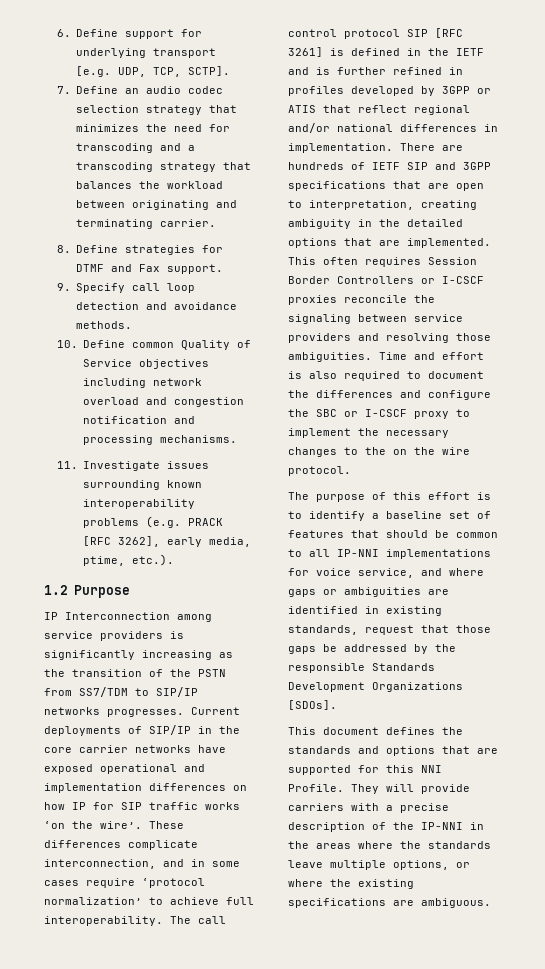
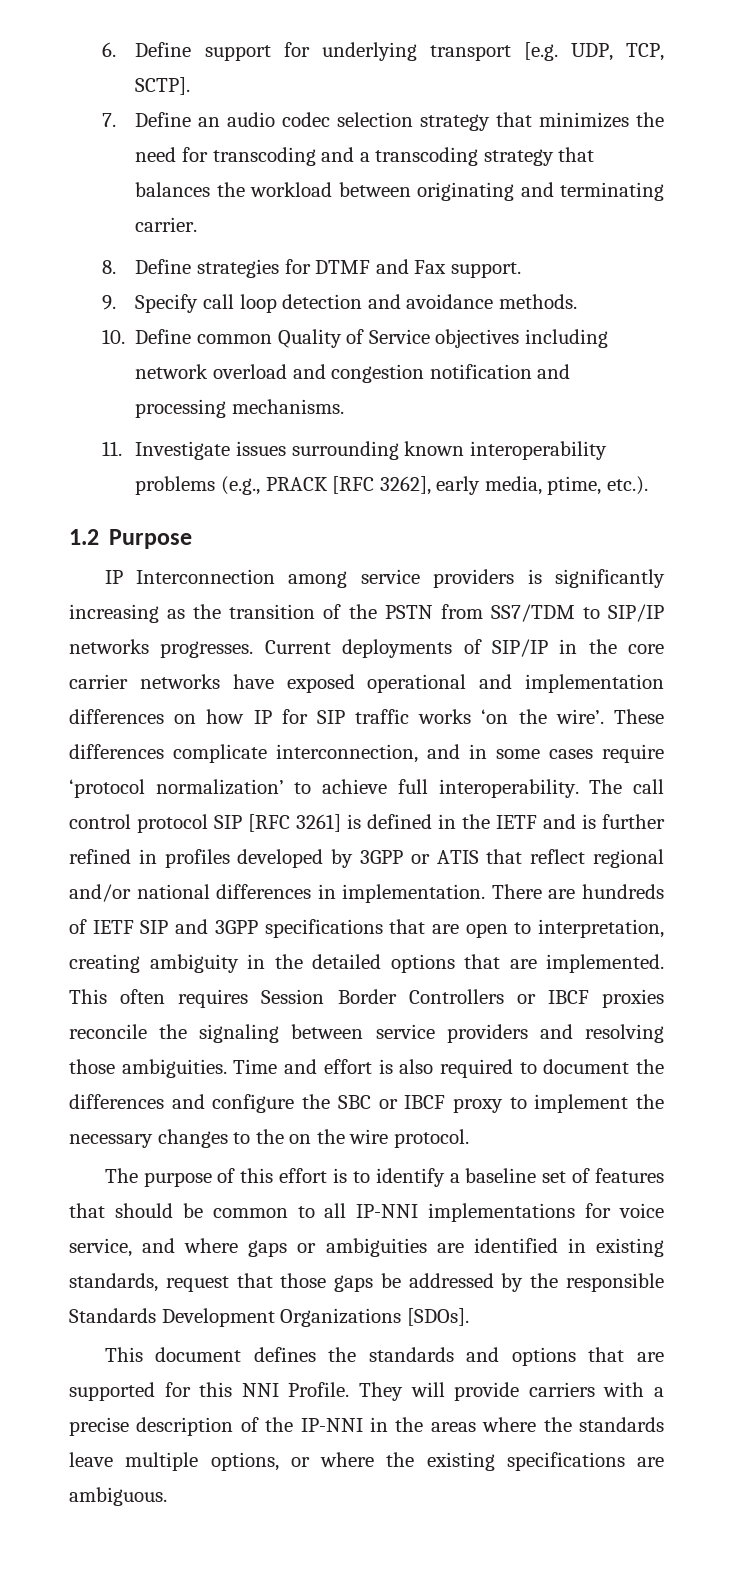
[146,516,182,528] (e.g. -> [220,476,260,495] (e.g.,
[442,276,484,284] I-CSCF -> [547,990,589,1004] IBCF
[365,409,407,417] I-CSCF -> [404,1095,446,1109] IBCF

